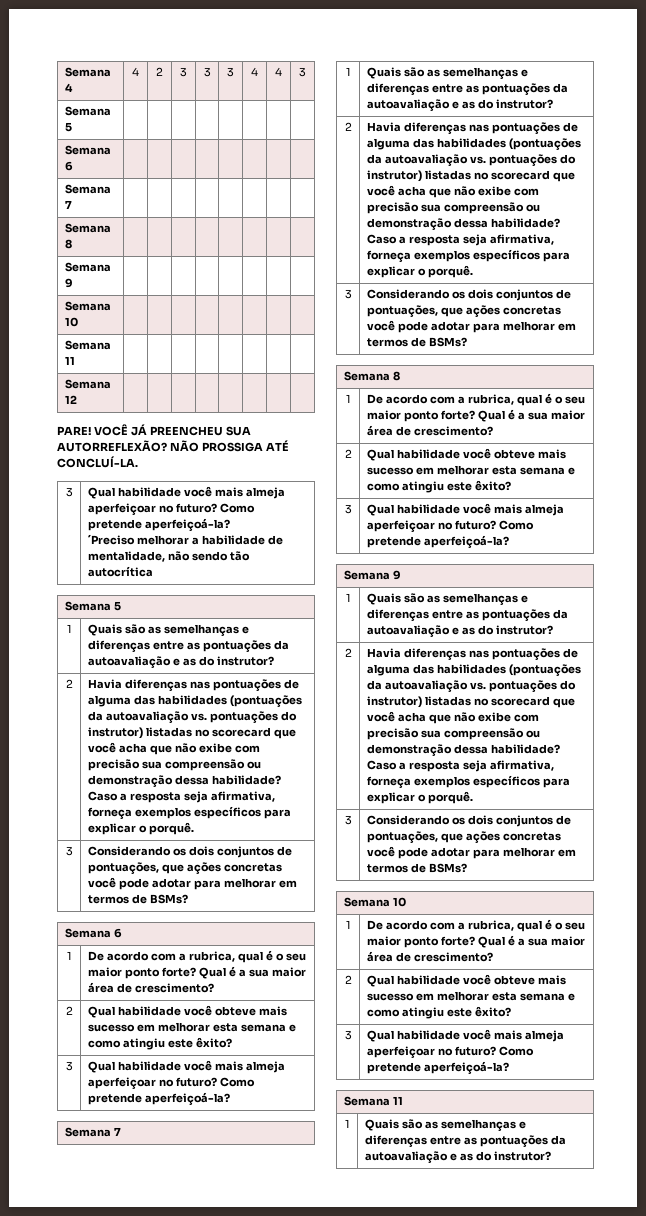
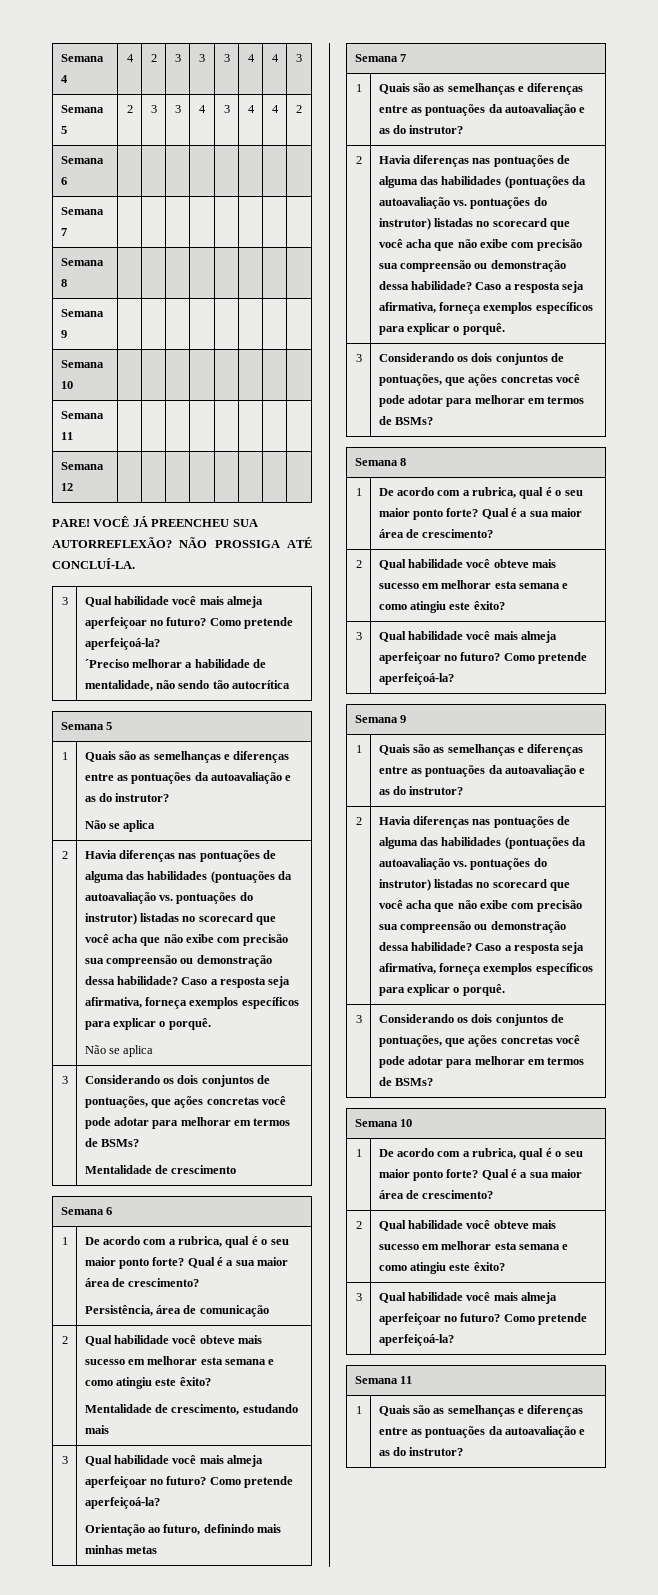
(72, 127) | | | | | | | -> [126,105,133,113] [150,105,157,113] [174,105,181,113] [199,105,206,113] [223,105,230,113] [247,105,255,113] [271,105,279,113] [296,105,302,113] 2 | 3 | 3 | 4 | 3 | 4 | 4 | 2
(274, 661) none -> [84,820,156,832] // Não se aplica
(194, 828) none -> [84,1045,154,1057] // Não se aplica
(188, 899) none -> [84,1165,237,1174] // Mentalidade de crescimento
(214, 988) none -> [84,1305,269,1317] // Persistência, área de comunicação
(232, 1042) none -> [84,1404,298,1415] [84,1425,109,1434] // Mentalidade de crescimento, estudando mais
(230, 1098) none -> [84,1524,282,1536] [84,1545,157,1554] // Orientação ao futuro, definindo mais minhas metas

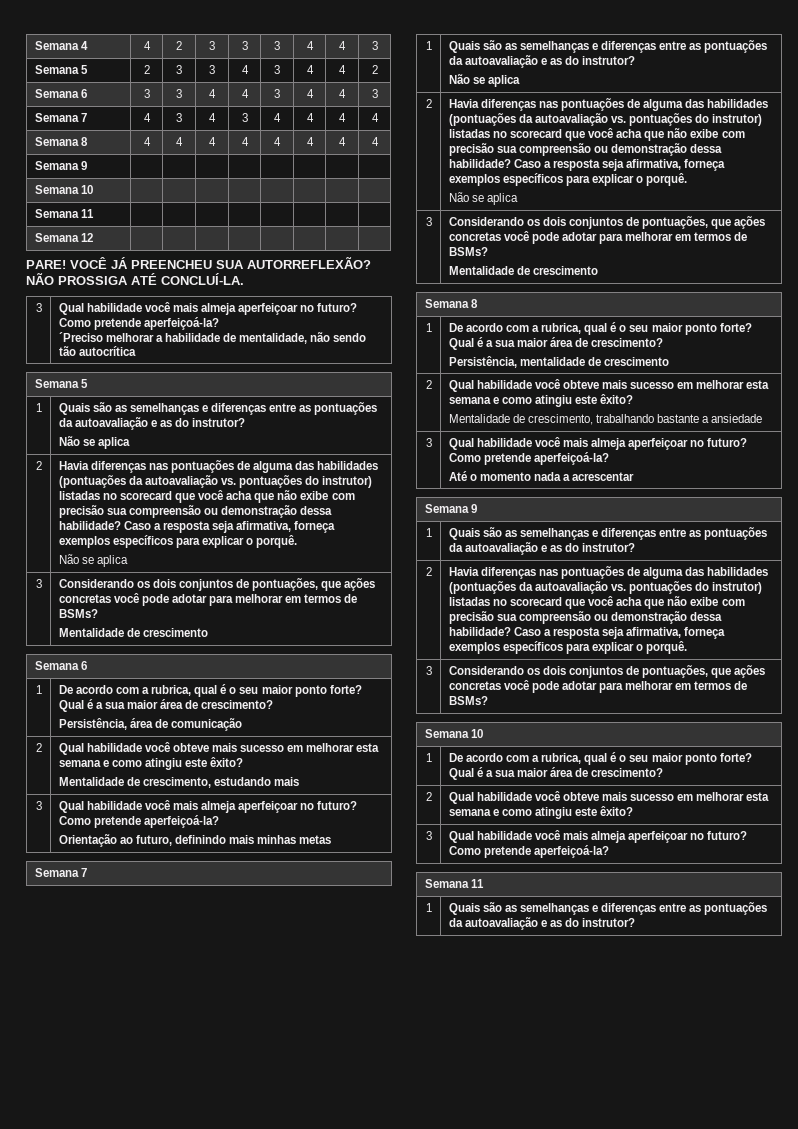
[60,207,104,215] [60,228,67,236] [60,258,104,266] [60,279,67,287] | | | | | | | // Semana 7 | | | | | | | | // Semana 8 | | | | | | | | -> [143,89,150,98] [176,89,182,98] [209,89,216,98] [241,89,249,98] [274,89,280,98] [306,89,314,98] [339,89,346,98] [371,89,378,98] [34,113,87,122] [143,113,151,122] [176,113,182,122] [209,113,216,122] [241,113,248,122] [274,113,281,122] [306,113,314,122] [339,113,346,122] [371,113,379,122] [34,137,88,146] [143,137,151,146] [176,137,183,146] [209,137,216,146] [241,137,249,146] [274,137,281,146] [306,137,314,146] [339,137,346,146] [371,137,379,146] 3 | 3 | 4 | 4 | 3 | 4 | 4 | 3 // Semana 7 | 4 | 3 | 4 | 3 | 4 | 4 | 4 | 4 // Semana 8 | 4 | 4 | 4 | 4 | 4 | 4 | 4 | 4
(464, 129) none -> [448,74,520,87] // Não se aplica
(505, 329) none -> [448,192,518,205] // Não se aplica
(433, 421) none -> [448,266,598,275] // Mentalidade de crescimento
(494, 533) none -> [448,356,669,368] // Persistência, mentalidade de crescimento
(505, 605) none -> [448,414,763,425] // Mentalidade de crescimento, trabalhando bastante a ansiedade
(454, 679) none -> [448,471,635,481] // Até o momento nada a acrescentar

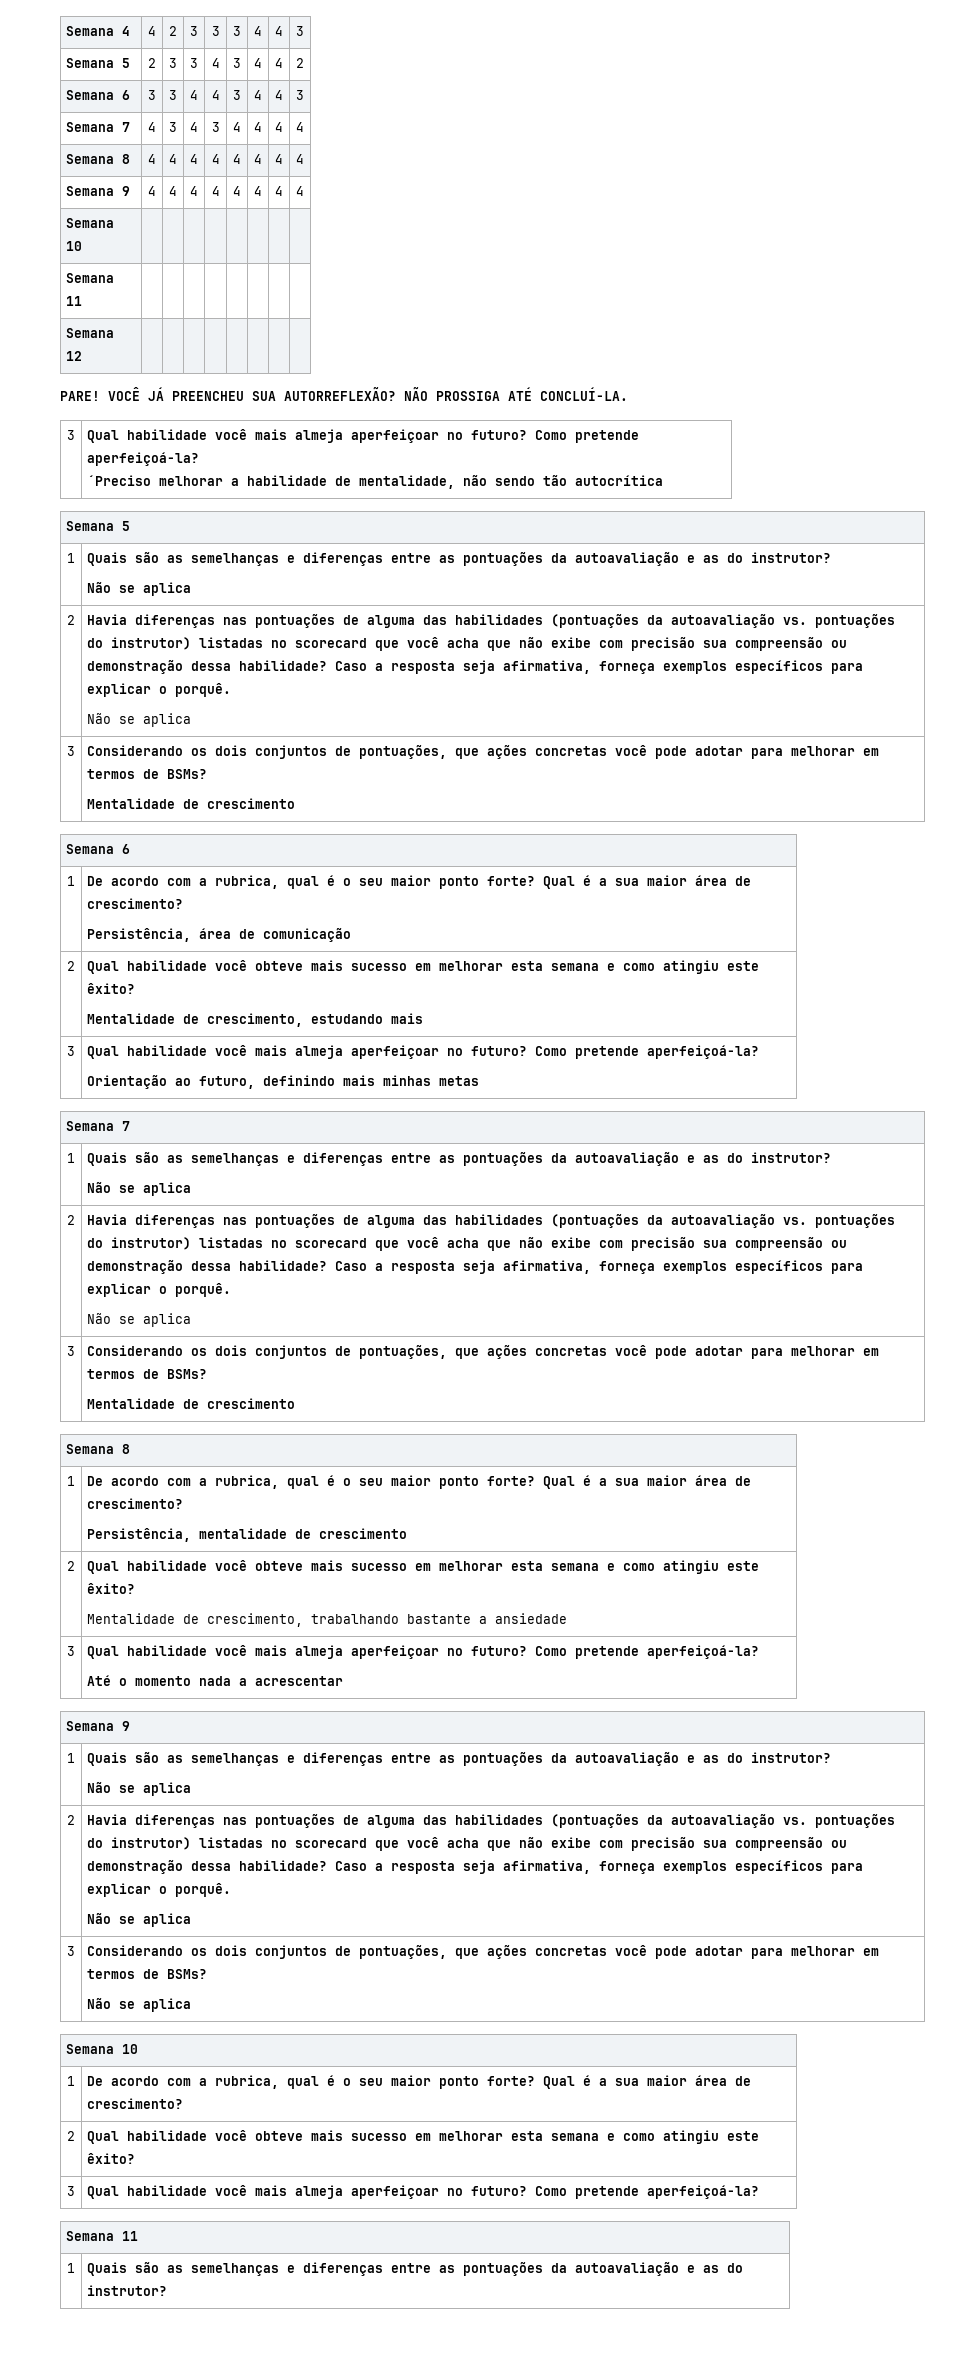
(87, 165) | | | | | | | -> [148,186,156,196] [169,186,177,196] [190,186,198,196] [211,186,220,196] [233,186,241,196] [254,186,262,196] [275,186,283,196] [296,186,304,196] 4 | 4 | 4 | 4 | 4 | 4 | 4 | 4
(636, 547) none -> [87,1781,192,1796] // Não se aplica
(688, 647) none -> [87,1912,192,1927] // Não se aplica
(488, 700) none -> [87,1997,192,2012] // Não se aplica

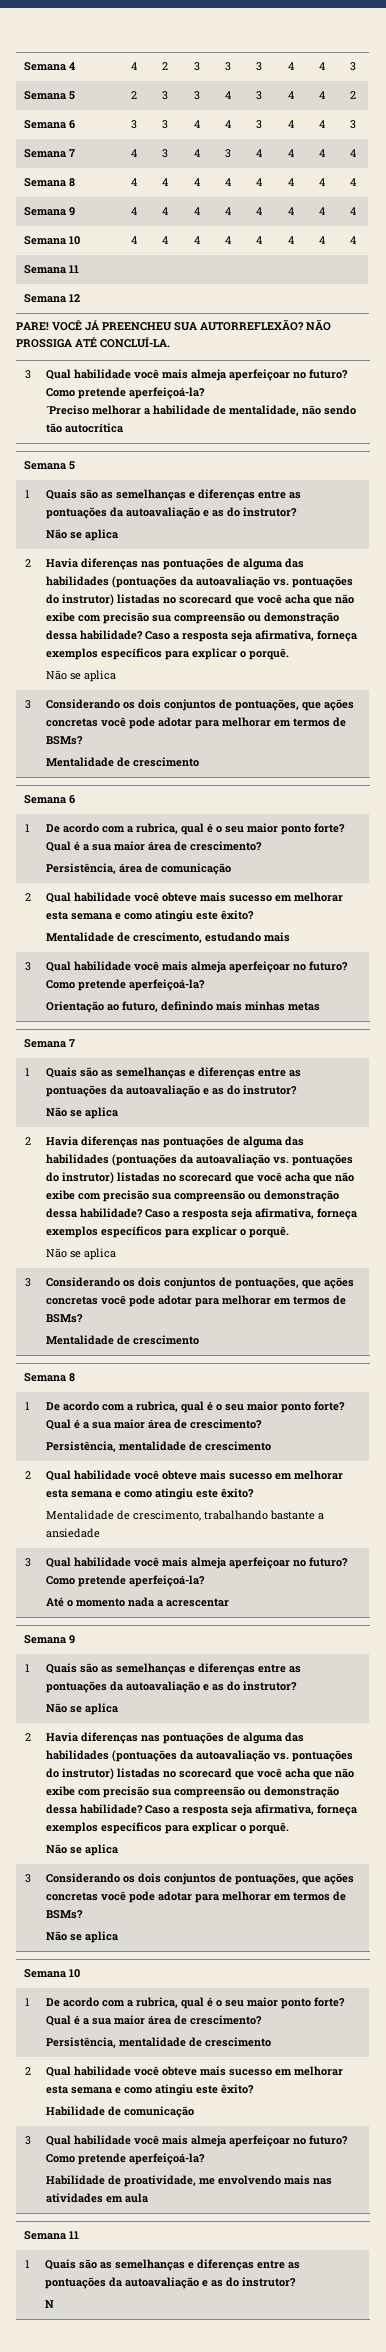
(83, 246) | | | | | | | -> [131,236,137,244] [162,236,168,244] [193,236,200,244] [225,236,231,244] [256,236,262,244] [287,236,294,244] [319,236,325,244] [350,236,356,244] 4 | 4 | 4 | 4 | 4 | 4 | 4 | 4
(184, 2103) none -> [45,2037,271,2048] // Persistência, mentalidade de crescimento
(136, 2158) none -> [45,2106,194,2118] // Habilidade de comunicação
(760, 2192) none -> [45,2175,332,2187] [45,2193,148,2203] // Habilidade de proatividade, me envolvendo mais nas atividades em aula
(168, 2290) none -> [44,2300,54,2308] // N

